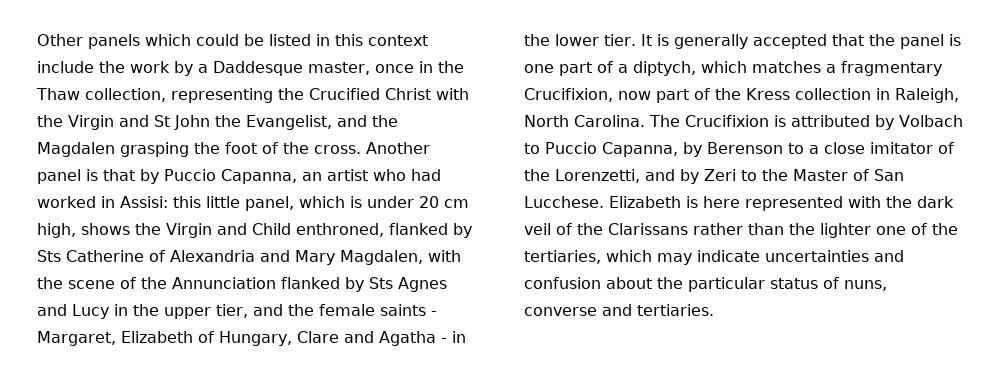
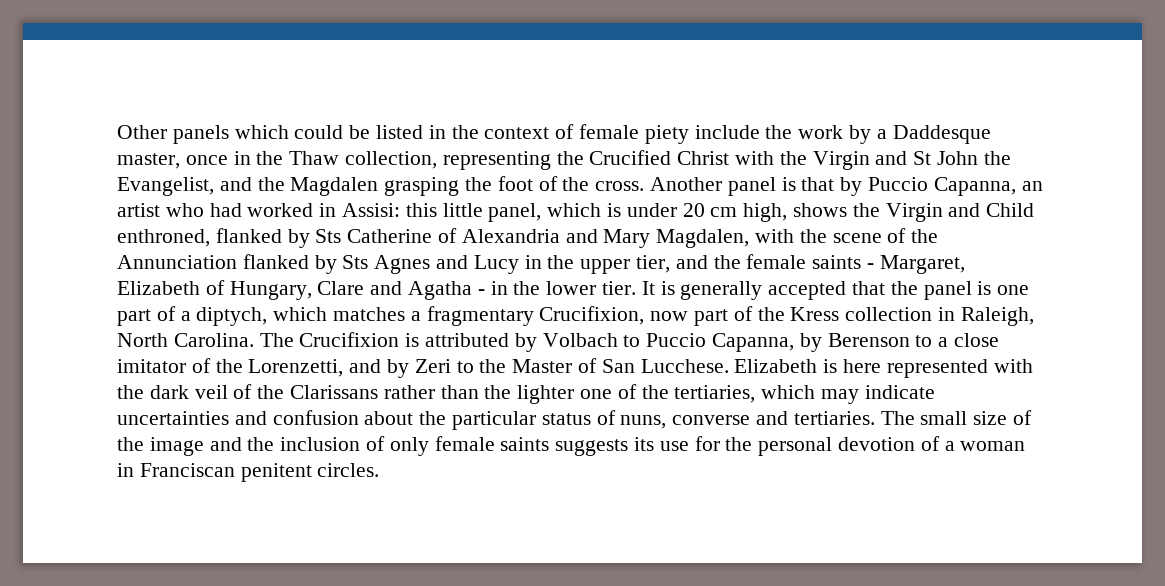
[335,34,428,46] this context -> [451,124,689,144] the context of female piety
(714, 310) none -> [880,410,1033,425] [117,436,1026,456] [117,463,380,482] The small size of the image and the inclusion of only female saints suggests its use for the personal devotion of a woman in Franciscan penitent circles.

